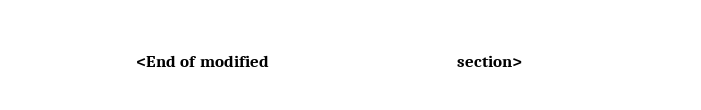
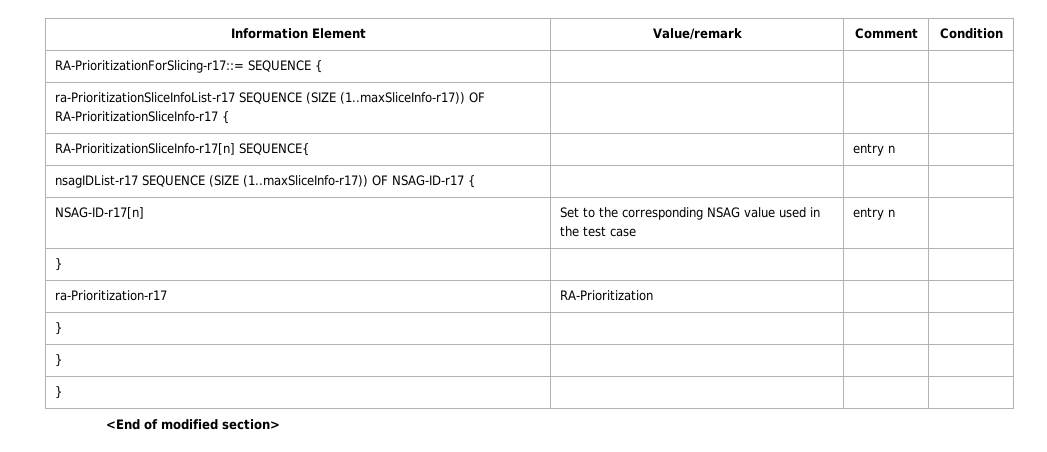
(135, 61) none -> [230,28,366,39] [652,28,742,40] [854,28,918,39] [939,28,1003,39] [55,60,323,73] [55,92,486,104] [55,111,230,124] [55,143,310,156] [853,143,896,156] [55,175,476,188] [55,207,145,219] [560,207,821,220] [560,226,637,237] [853,207,896,220] [55,258,63,271] [55,290,168,301] [560,290,654,301] [55,322,63,335] [55,354,63,367] [55,386,63,399] Information Element | Value/remark | Comment | Condition // RA-PrioritizationForSlicing-r17::= SEQUENCE { | | | // ra-PrioritizationSliceInfoList-r17 SEQUENCE (SIZE (1..maxSliceInfo-r17)) OF RA-PrioritizationSliceInfo-r17 { | | | // RA-PrioritizationSliceInfo-r17[n] SEQUENCE{ | | entry n | // nsagIDList-r17 SEQUENCE (SIZE (1..maxSliceInfo-r17)) OF NSAG-ID-r17 { | | | // NSAG-ID-r17[n] | Set to the corresponding NSAG value used in the test case | entry n | // } | | | // ra-Prioritization-r17 | RA-Prioritization | | // } | | | // } | | | // } | | | //

